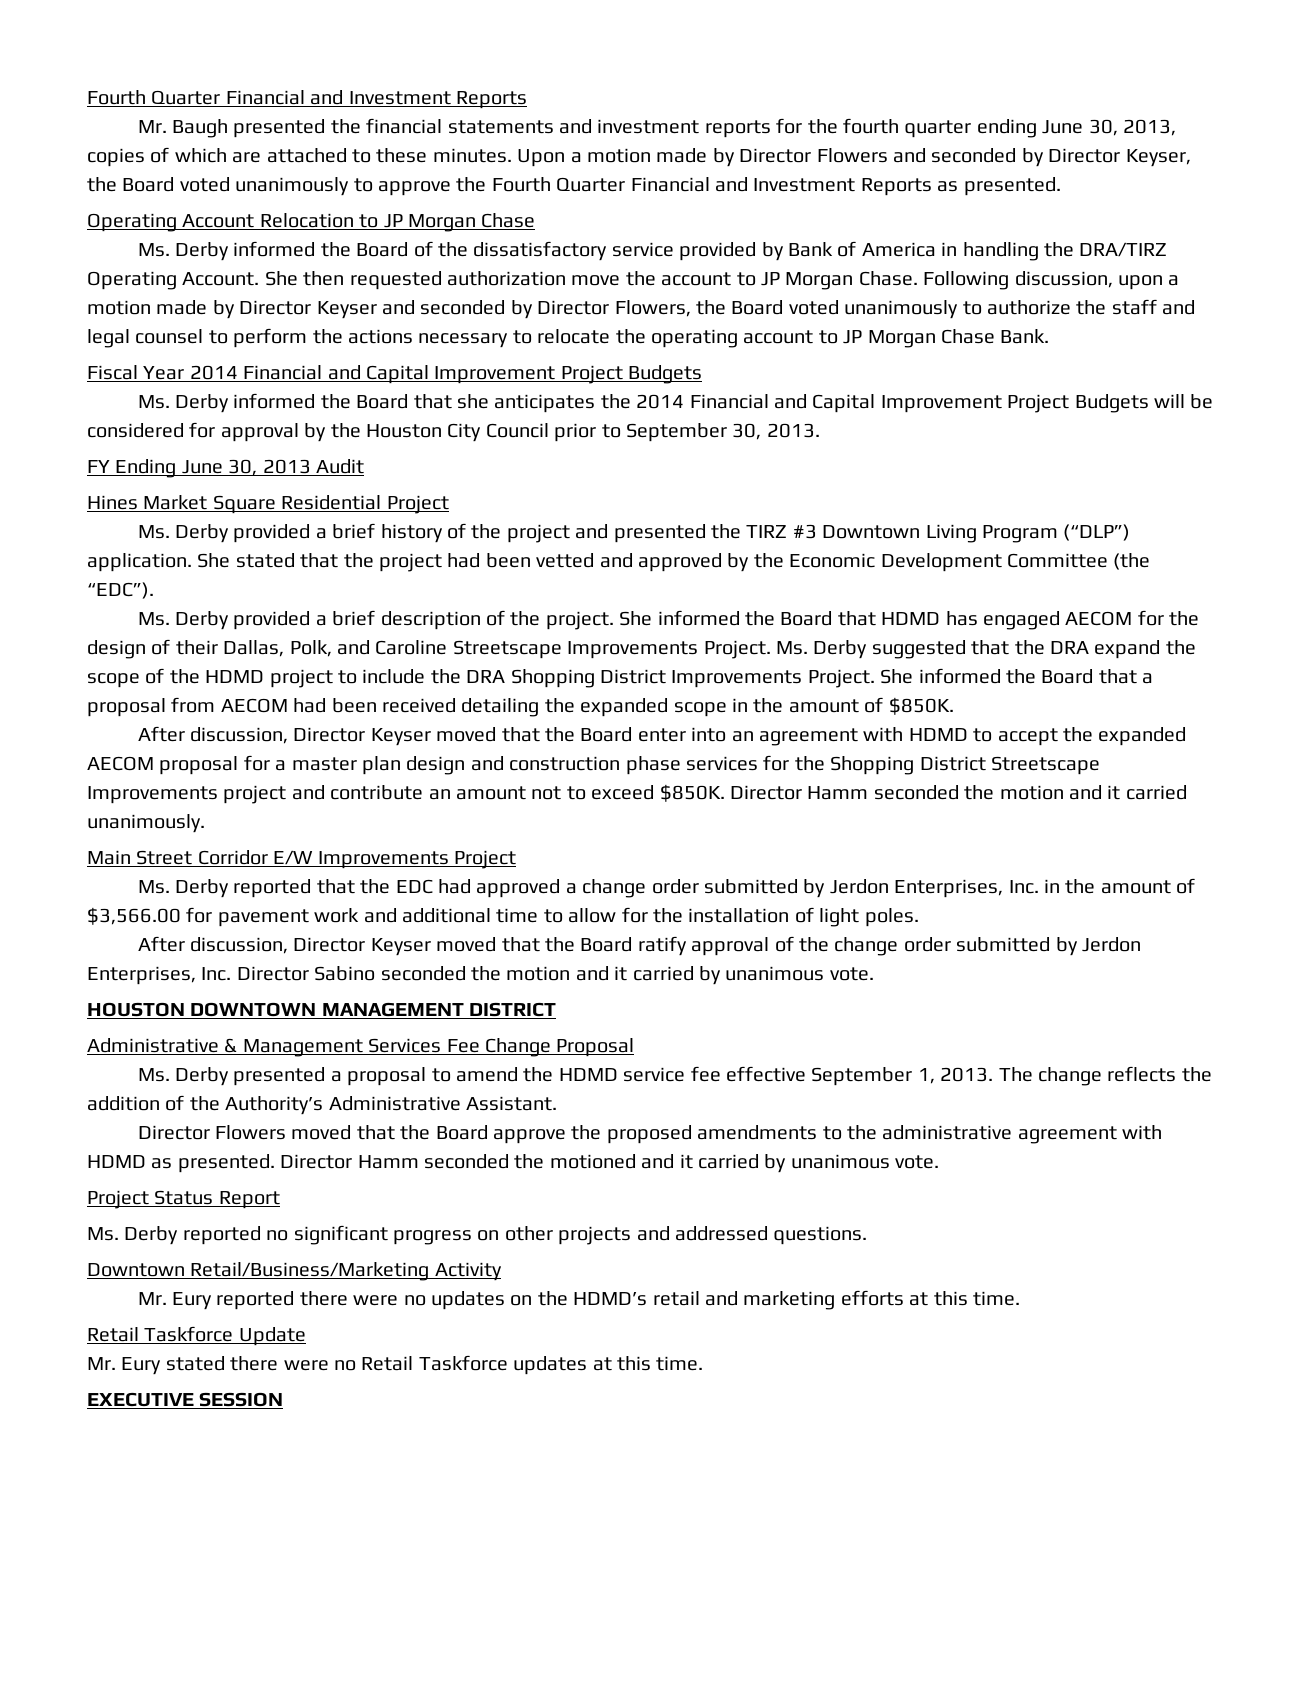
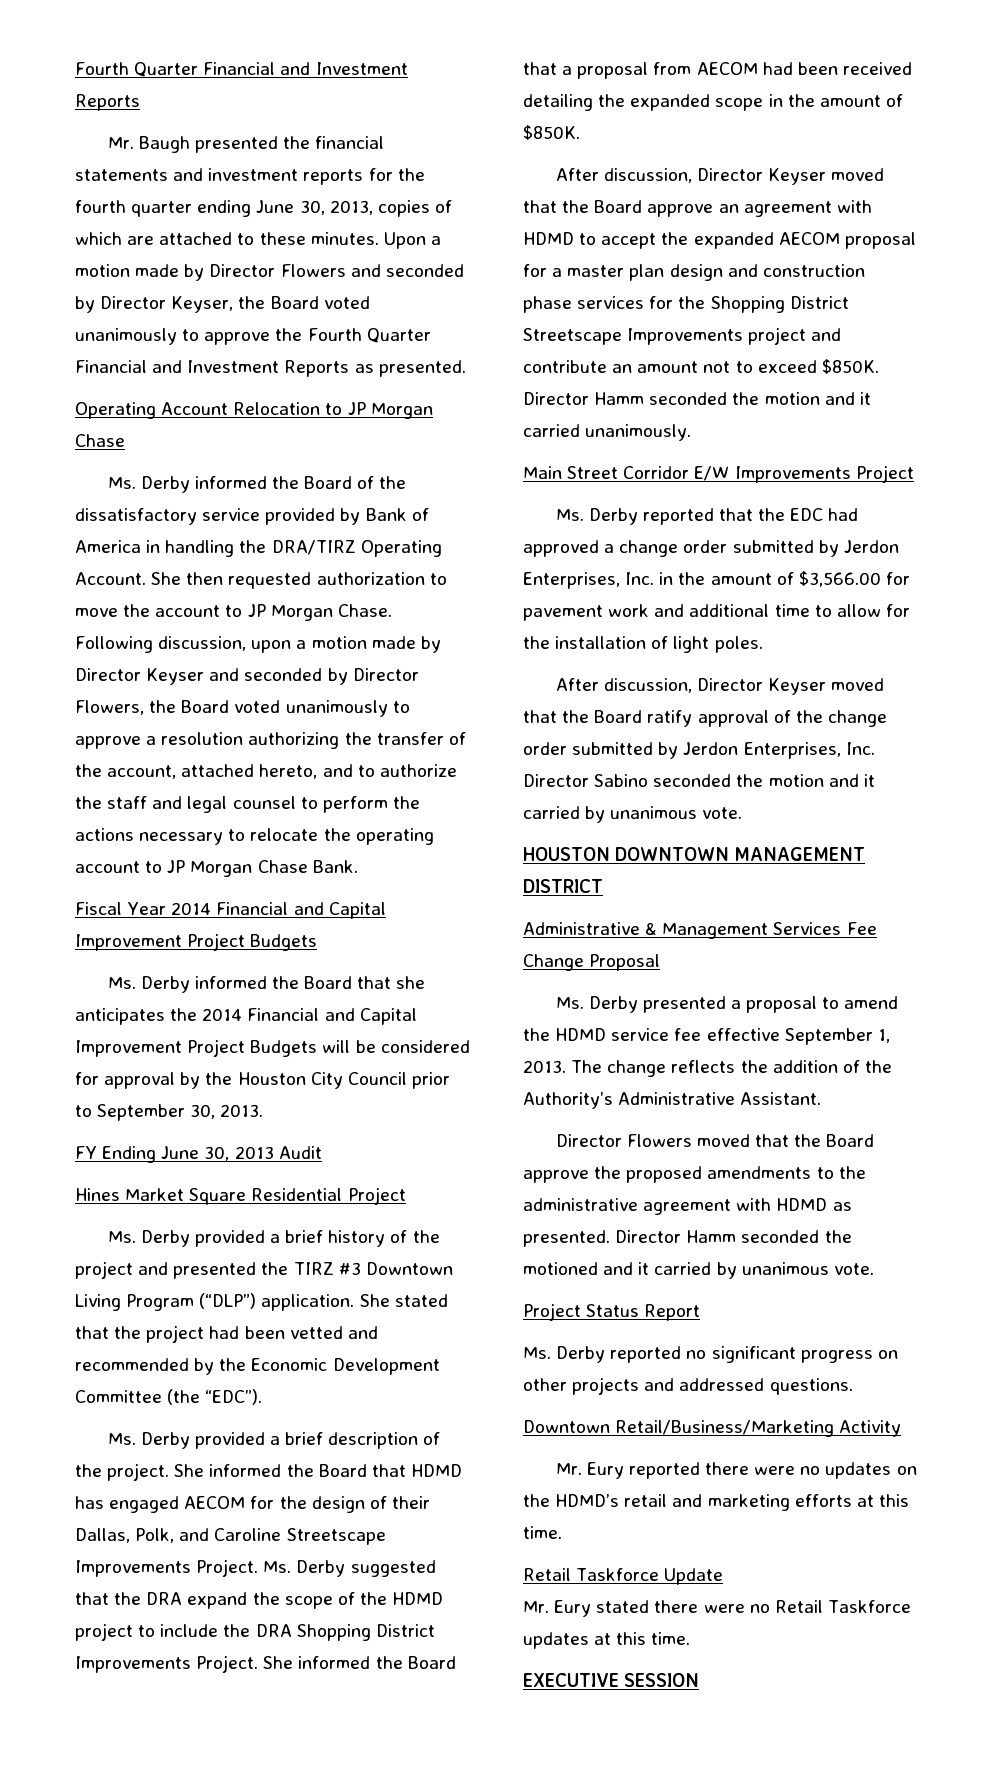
(566, 278) none -> [429,573,447,585] to
(982, 308) none -> [75,732,466,749] [75,764,375,779] approve a resolution authorizing the transfer of the account, attached hereto, and to
[637,553,722,572] approved -> [75,1358,189,1371] recommended
[637,727,727,742] enter into -> [647,204,714,217] approve

